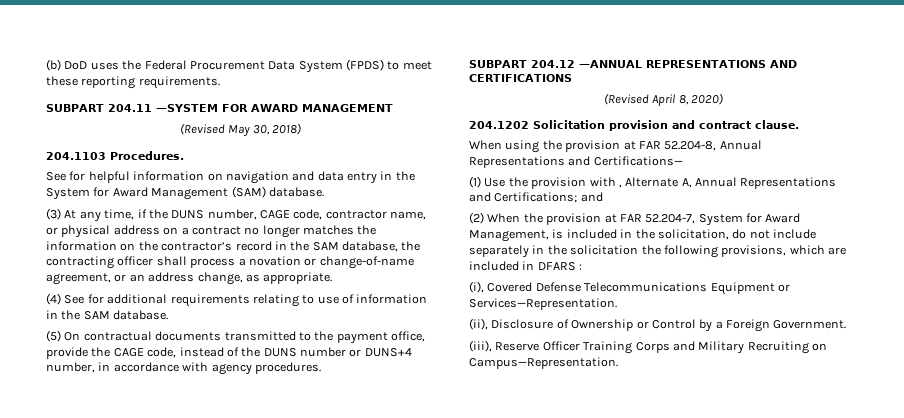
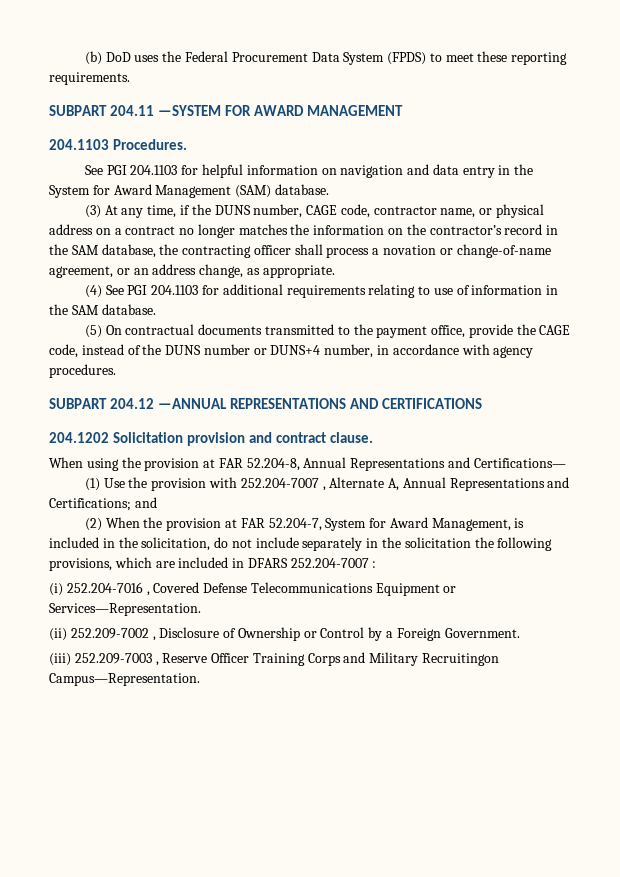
[179,123,302,137] // (Revised May 30, 2018) -> (403, 110) none
(66, 176) none -> [106,165,178,175] PGI 204.1103
(85, 299) none -> [127,285,199,295] PGI 204.1103
[603,93,724,106] // (Revised April 8, 2020) -> (482, 403) none
(616, 182) none -> [240,478,319,488] 252.204-7007
(576, 266) none -> [290,558,369,568] 252.204-7007
[469,281,484,293] (i), -> [49,582,150,596] (i) 252.204-7016 ,
[469,318,488,330] (ii), -> [49,628,156,641] (ii) 252.209-7002 ,
[469,340,492,352] (iii), -> [49,653,159,666] (iii) 252.209-7003 ,
[747,341,827,354] Recruiting on -> [422,653,500,666] Recruitingon

